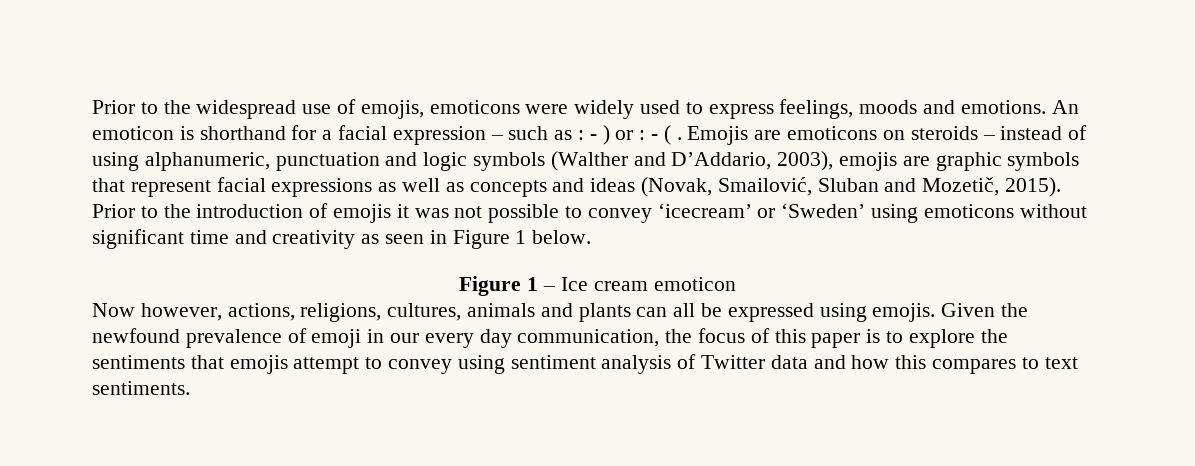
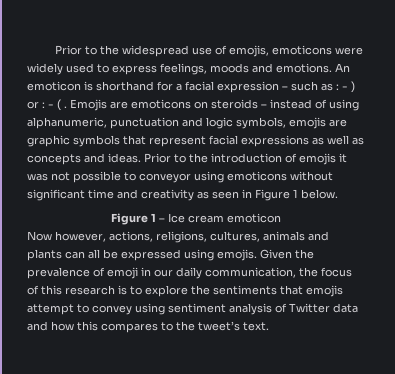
[473,151,834,171] symbols (Walther and D’Addario, 2003), -> [236,117,286,129] symbols,
[590,177,1062,197] ideas (Novak, Smailović, Sluban and Mozetič, 2015). -> [108,153,141,163] ideas.
[587,203,866,223] convey ‘icecream’ or ‘Sweden’ -> [139,173,191,183] conveyor
[92,328,180,343] newfound -> (314, 254) none
[424,329,512,348] every day -> [176,267,202,279] daily
[811,333,861,348] paper -> [65,285,115,295] research
[1044,357,1078,369] [92,381,190,395] text sentiments. -> [176,321,269,331] the tweet’s text.

